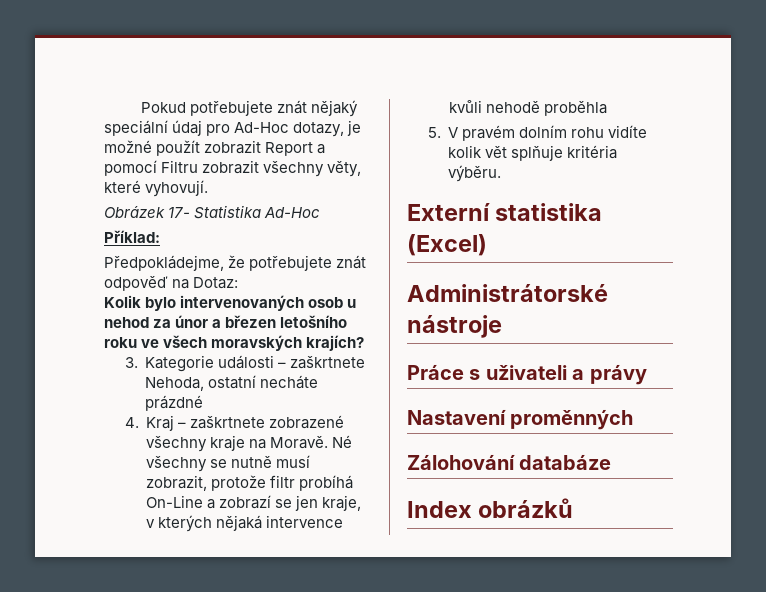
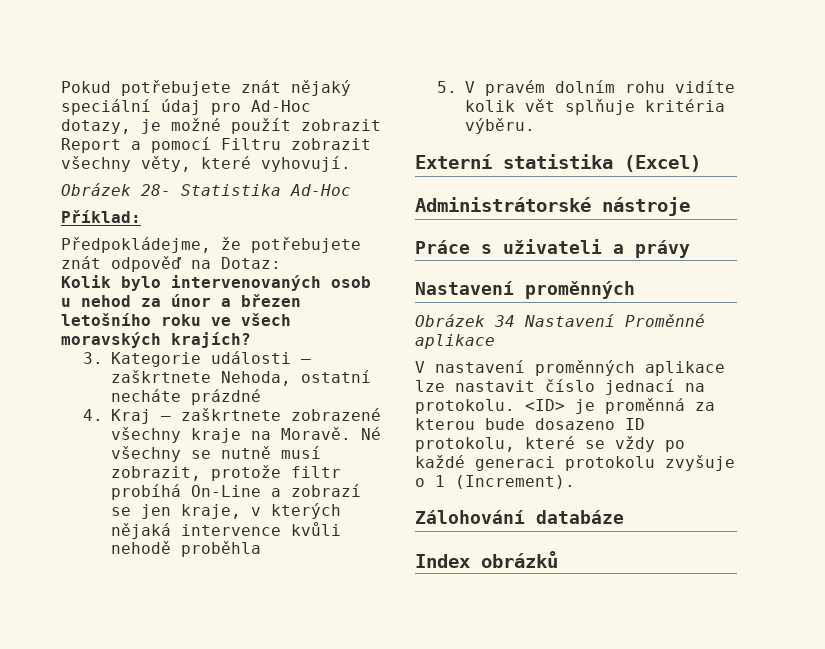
[168,207,191,218] 17- -> [141,184,171,196] 28-
(634, 419) none -> [415,314,705,327] [415,334,495,349] [415,360,725,376] [415,379,705,395] [415,398,715,414] [415,418,645,430] [415,436,685,452] [415,455,735,471] [415,475,575,489] // Obrázek 34 Nastavení Proměnné aplikace // V nastavení proměnných aplikace lze nastavit číslo jednací na protokolu. <ID> je proměnná za kterou bude dosazeno ID protokolu, které se vždy po každé generaci protokolu zvyšuje o 1 (Increment).

